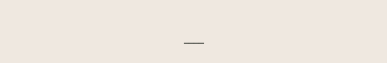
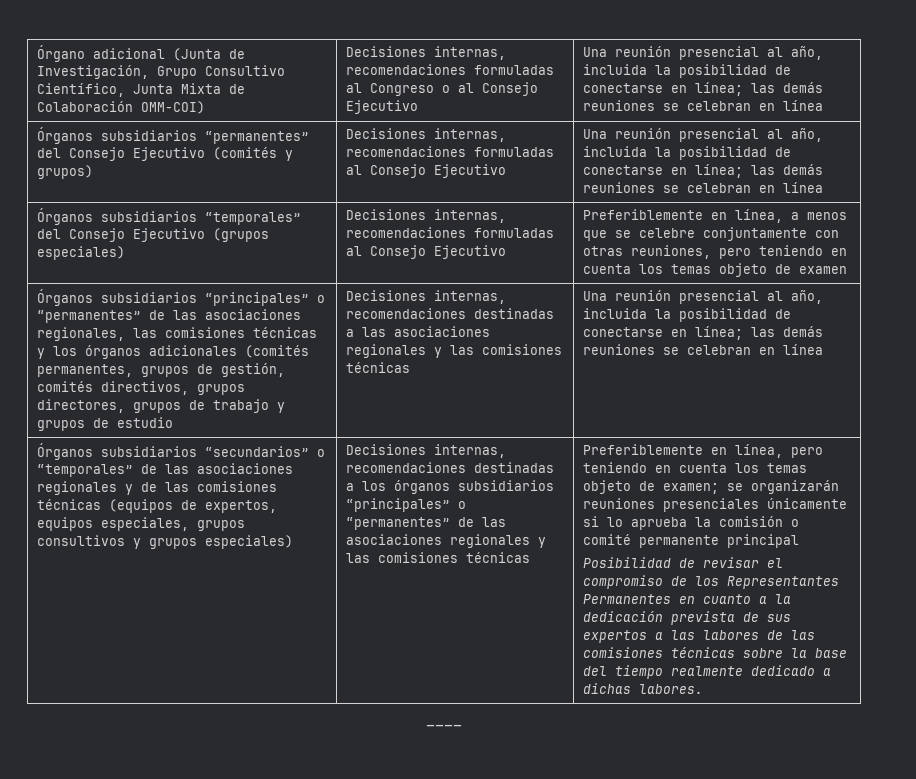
(182, 42) none -> [36,45,245,62] [36,65,285,79] [36,83,245,97] [36,101,205,114] [345,46,506,60] [345,64,554,75] [345,82,538,96] [345,100,418,114] [582,46,823,60] [582,64,791,78] [582,82,823,96] [582,100,823,111] [36,127,309,144] [36,147,293,161] [36,165,93,179] [345,128,506,142] [345,146,554,157] [345,164,506,178] [582,128,823,142] [582,146,791,160] [582,164,823,178] [582,182,823,193] [36,208,301,225] [36,228,269,242] [36,246,125,260] [345,209,506,223] [345,227,554,238] [345,245,506,259] [582,209,847,223] [582,227,839,241] [582,245,847,259] [582,263,847,277] [36,289,325,306] [36,309,301,323] [36,327,317,341] [36,345,309,359] [36,363,285,377] [36,381,245,395] [36,399,285,413] [36,417,173,431] [345,290,506,304] [345,308,554,319] [345,326,490,337] [345,344,562,358] [345,362,410,373] [582,290,823,304] [582,308,791,322] [582,326,823,340] [582,344,823,355] [36,443,325,460] [36,463,293,477] [36,481,277,495] [36,499,277,513] [36,517,245,531] [36,535,293,549] [345,444,506,458] [345,462,554,473] [345,480,554,494] [345,498,466,512] [345,517,506,530] [345,534,546,548] [345,552,530,563] [582,444,823,458] [582,462,807,473] [582,480,839,494] [582,498,847,512] [582,516,799,530] [582,534,799,548] [582,557,783,568] [582,575,839,589] [582,594,791,604] [582,611,791,625] [582,630,815,643] [582,647,847,658] [582,665,831,679] [582,683,703,694] Órgano adicional (Junta de Investigación, Grupo Consultivo Científico, Junta Mixta de Colaboración OMM-COI) | Decisiones internas, recomendaciones formuladas al Congreso o al Consejo Ejecutivo | Una reunión presencial al año, incluida la posibilidad de conectarse en línea; las demás reuniones se celebran en línea // Órganos subsidiarios “permanentes” del Consejo Ejecutivo (comités y grupos) | Decisiones internas, recomendaciones formuladas al Consejo Ejecutivo | Una reunión presencial al año, incluida la posibilidad de conectarse en línea; las demás reuniones se celebran en línea // Órganos subsidiarios “temporales” del Consejo Ejecutivo (grupos especiales) | Decisiones internas, recomendaciones formuladas al Consejo Ejecutivo | Preferiblemente en línea, a menos que se celebre conjuntamente con otras reuniones, pero teniendo en cuenta los temas objeto de examen // Órganos subsidiarios “principales” o “permanentes” de las asociaciones regionales, las comisiones técnicas y los órganos adicionales (comités permanentes, grupos de gestión, comités directivos, grupos directores, grupos de trabajo y grupos de estudio | Decisiones internas, recomendaciones destinadas a las asociaciones regionales y las comisiones técnicas | Una reunión presencial al año, incluida la posibilidad de conectarse en línea; las demás reuniones se celebran en línea // Órganos subsidiarios “secundarios” o “temporales” de las asociaciones regionales y de las comisiones técnicas (equipos de expertos, equipos especiales, grupos consultivos y grupos especiales) | Decisiones internas, recomendaciones destinadas a los órganos subsidiarios “principales” o “permanentes” de las asociaciones regionales y las comisiones técnicas | Preferiblemente en línea, pero teniendo en cuenta los temas objeto de examen; se organizarán reuniones presenciales únicamente si lo aprueba la comisión o comité permanente principal // Posibilidad de revisar el compromiso de los Representantes Permanentes en cuanto a la dedicación prevista de sus expertos a las labores de las comisiones técnicas sobre la base del tiempo realmente dedicado a dichas labores. //

